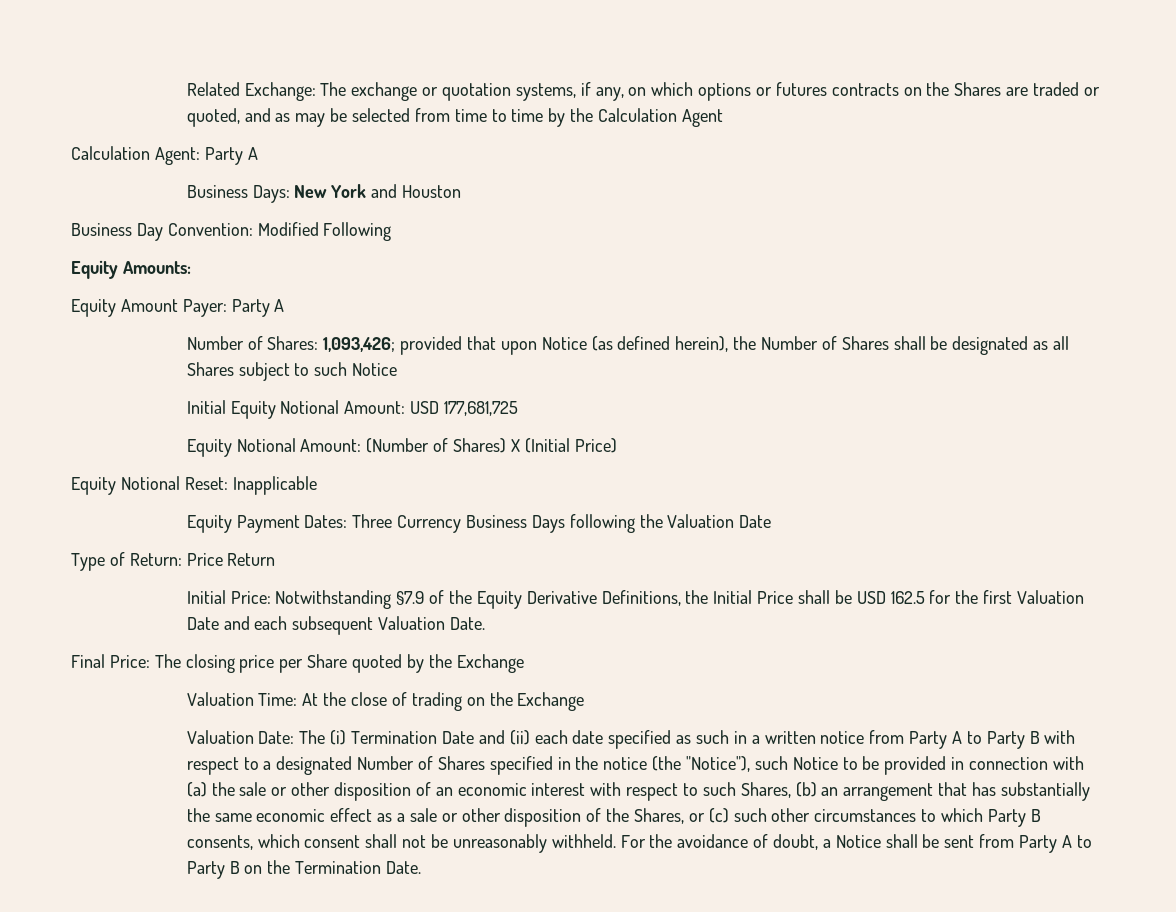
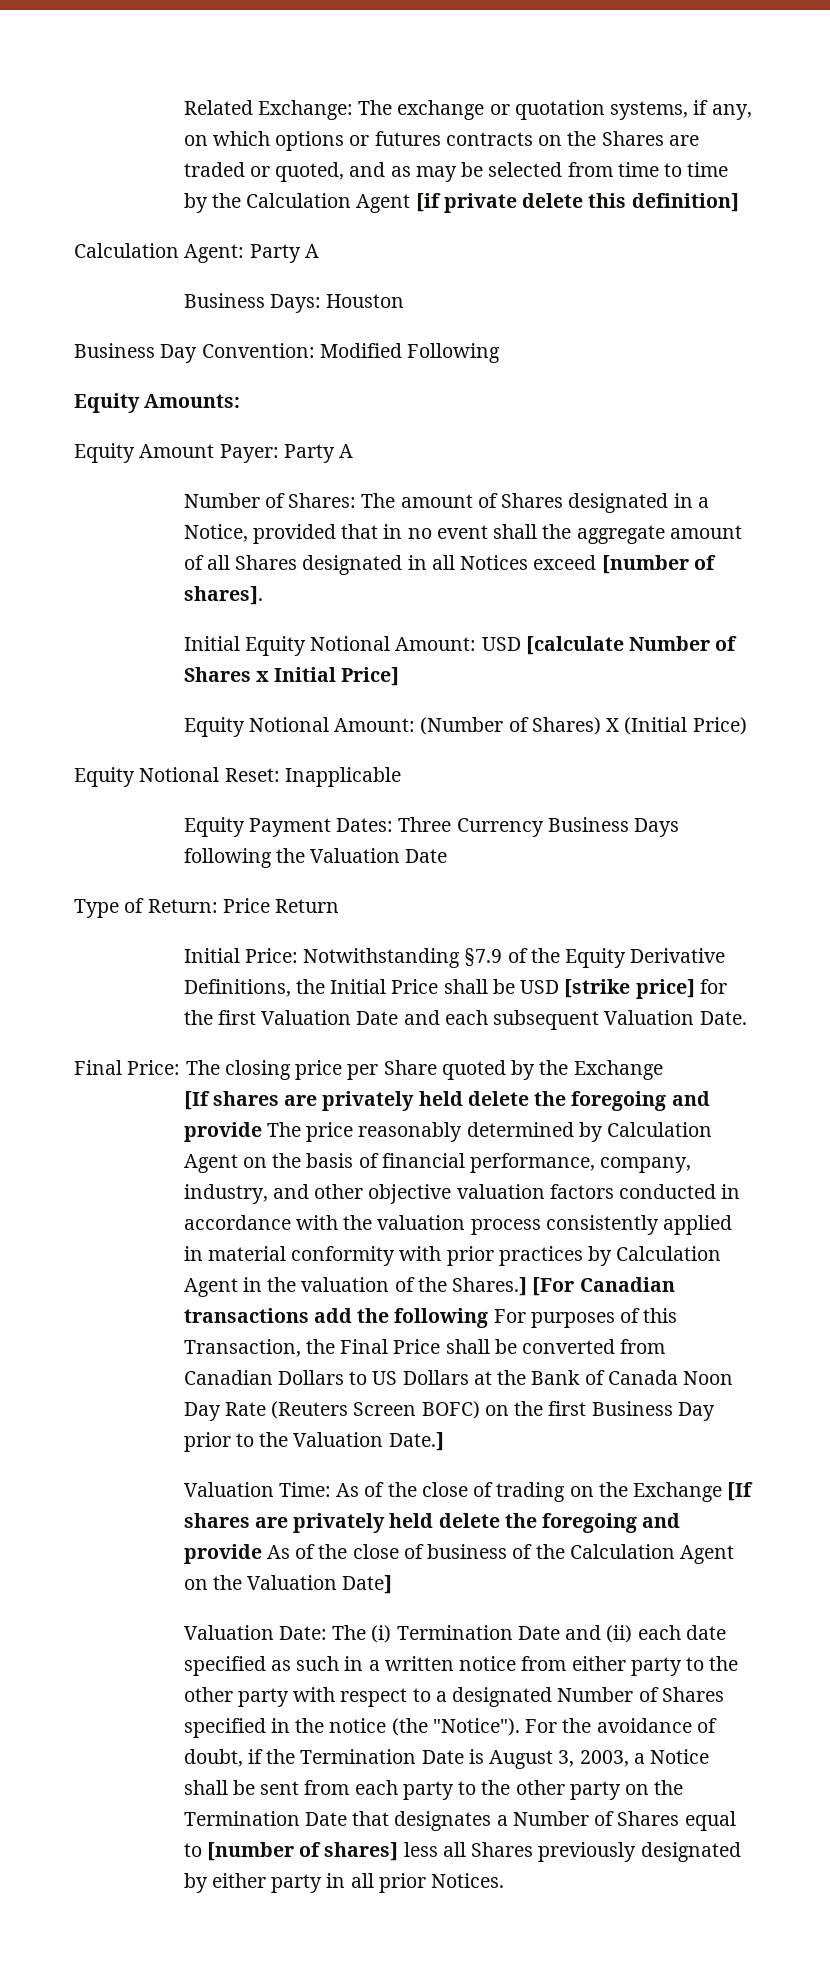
(723, 118) none -> [415,193,739,213] [if private delete this definition]
[294,184,398,198] New York and -> (321, 303) none
[323,336,1069,355] [186,362,398,381] 1,093,426; provided that upon Notice (as defined herein), the Number of Shares shall be designated as all Shares subject to such Notice -> [361,493,709,513] [183,524,742,544] [183,555,716,575] [183,586,263,605] The amount of Shares designated in a Notice, provided that in no event shall the aggregate amount of all Shares designated in all Notices exceed [number of shares].
[443,401,518,416] 177,681,725 -> [525,636,738,655] [183,667,400,686] [calculate Number of Shares x Initial Price]
[890,591,925,604] 162.5 -> [564,979,695,999] [strike price]
(524, 663) none -> [183,1091,710,1111] [183,1122,713,1142] [183,1153,692,1173] [183,1184,741,1204] [183,1215,733,1235] [183,1246,722,1266] [183,1277,675,1297] [183,1308,678,1328] [183,1339,666,1357] [183,1370,734,1385] [183,1401,715,1421] [183,1432,444,1452] // [If shares are privately held delete the foregoing and provide The price reasonably determined by Calculation Agent on the basis of financial performance, company, industry, and other objective valuation factors conducted in accordance with the valuation process consistently applied in material conformity with prior practices by Calculation Agent in the valuation of the Shares.] [For Canadian transactions add the following For purposes of this Transaction, the Final Price shall be converted from Canadian Dollars to US Dollars at the Bank of Canada Noon Day Rate (Reuters Screen BOFC) on the first Business Day prior to the Valuation Date.]
[302,693,319,706] At -> [336,1482,385,1497] As of
(585, 701) none -> [727,1482,754,1501] [183,1513,681,1533] [183,1544,735,1564] [183,1575,393,1594] [If shares are privately held delete the foregoing and provide As of the close of business of the Calculation Agent on the Valuation Date]
[909,731,1040,749] Party A to Party B -> [571,1656,739,1676] [183,1687,289,1707] either party to the other party
[685,756,1084,775] [186,782,1090,801] [186,808,1041,827] [186,834,616,853] "Notice"), such Notice to be provided in connection with (a) the sale or other disposition of an economic interest with respect to such Shares, (b) an arrangement that has substantially the same economic effect as a sale or other disposition of the Shares, or (c) such other circumstances to which Party B consents, which consent shall not be unreasonably withheld. -> [432,1718,520,1736] "Notice").
(818, 842) none -> [247,1749,629,1769] if the Termination Date is August 3, 2003,
[1018,835,1092,853] [186,860,421,879] Party A to Party B on the Termination Date. -> [354,1780,684,1800] [183,1811,736,1831] [183,1842,741,1862] [183,1873,505,1893] each party to the other party on the Termination Date that designates a Number of Shares equal to [number of shares] less all Shares previously designated by either party in all prior Notices.

